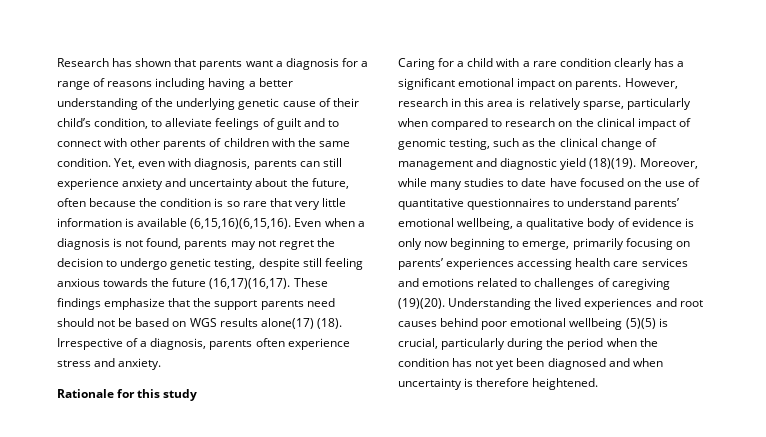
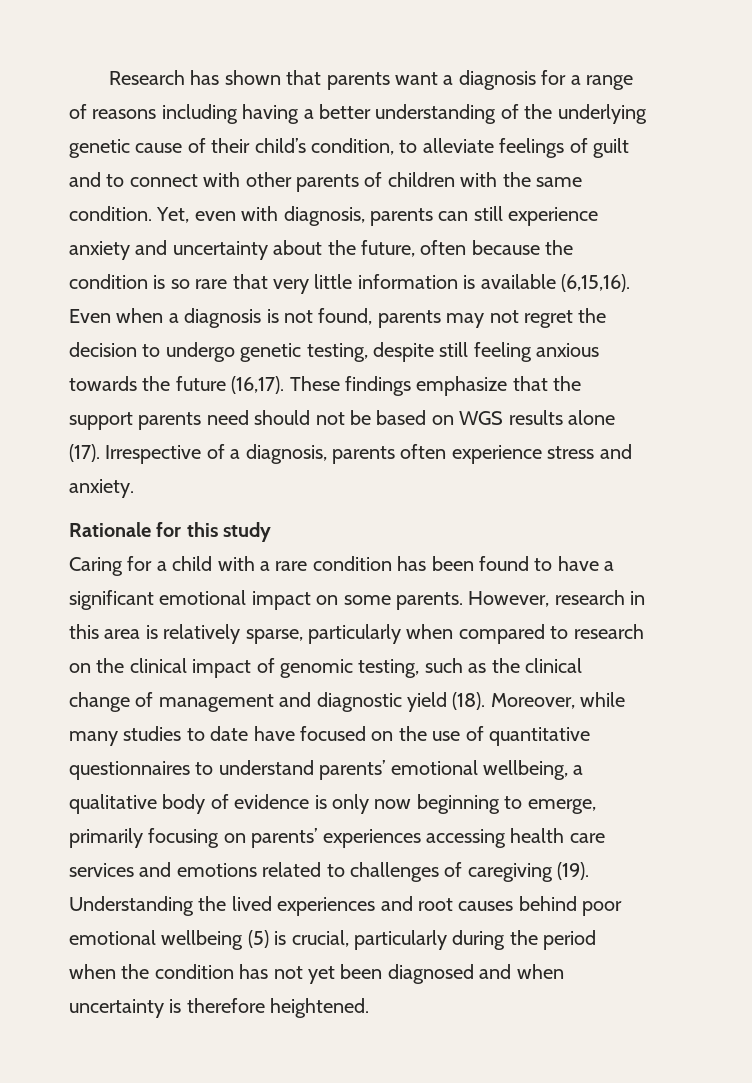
[190,218,292,229] (6,15,16)(6,15,16). -> [561,274,630,292] (6,15,16).
[209,278,291,289] (16,17)(16,17). -> [231,376,285,394] (16,17).
[260,318,342,329] alone(17) (18). -> [567,410,615,425] [69,444,100,462] alone (17).
[613,58,674,70] clearly has -> [397,556,599,571] has been found to have
(573, 84) none -> [343,595,391,605] some
[589,158,637,169] (18)(19). -> [452,692,486,710] (18).
[398,298,445,309] (19)(20). -> [557,862,590,880] (19).
[625,318,656,329] (5)(5) -> [247,930,269,948] (5)

